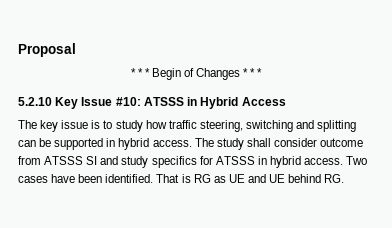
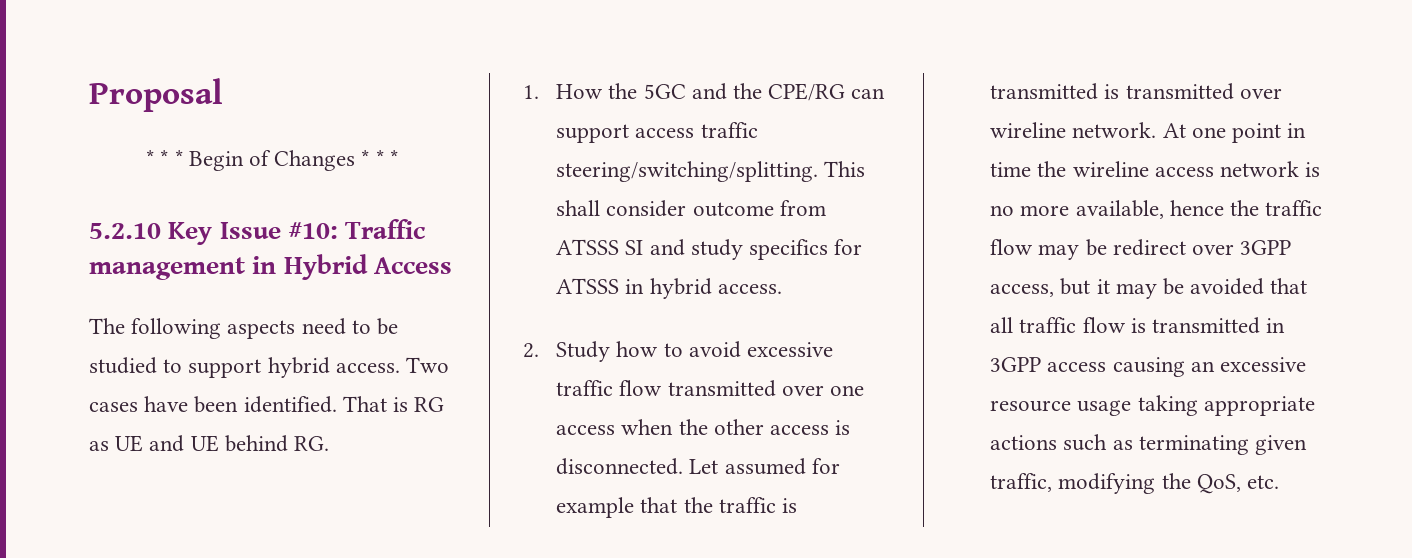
[143,97,184,106] ATSSS -> [345,219,426,239] [89,257,245,280] Traffic management
[40,120,357,132] [18,138,364,150] [18,156,267,168] key issue is to study how traffic steering, switching and splitting can be supported in hybrid access. The study shall consider outcome from ATSSS SI and study specifics for ATSSS in -> [131,318,399,339] [89,357,262,378] following aspects need to be studied to support
(345, 178) none -> [523,83,886,101] [556,122,758,143] [556,161,866,182] [556,200,826,217] [556,239,863,260] [556,278,782,299] [523,341,834,362] [556,380,865,397] [556,419,851,435] [556,458,840,475] [556,497,798,518] [990,83,1282,100] [990,122,1307,143] [990,161,1321,177] [990,200,1323,219] [990,239,1292,260] [990,278,1308,299] [990,317,1286,334] [990,357,1307,377] [990,395,1315,416] [990,434,1308,455] [990,473,1280,494] // 1. How the 5GC and the CPE/RG can support access traffic steering/switching/splitting. This shall consider outcome from ATSSS SI and study specifics for ATSSS in hybrid access. // 2. Study how to avoid excessive traffic flow transmitted over one access when the other access is disconnected. Let assumed for example that the traffic is transmitted is transmitted over wireline network. At one point in time the wireline access network is no more available, hence the traffic flow may be redirect over 3GPP access, but it may be avoided that all traffic flow is transmitted in 3GPP access causing an excessive resource usage taking appropriate actions such as terminating given traffic, modifying the QoS, etc.

